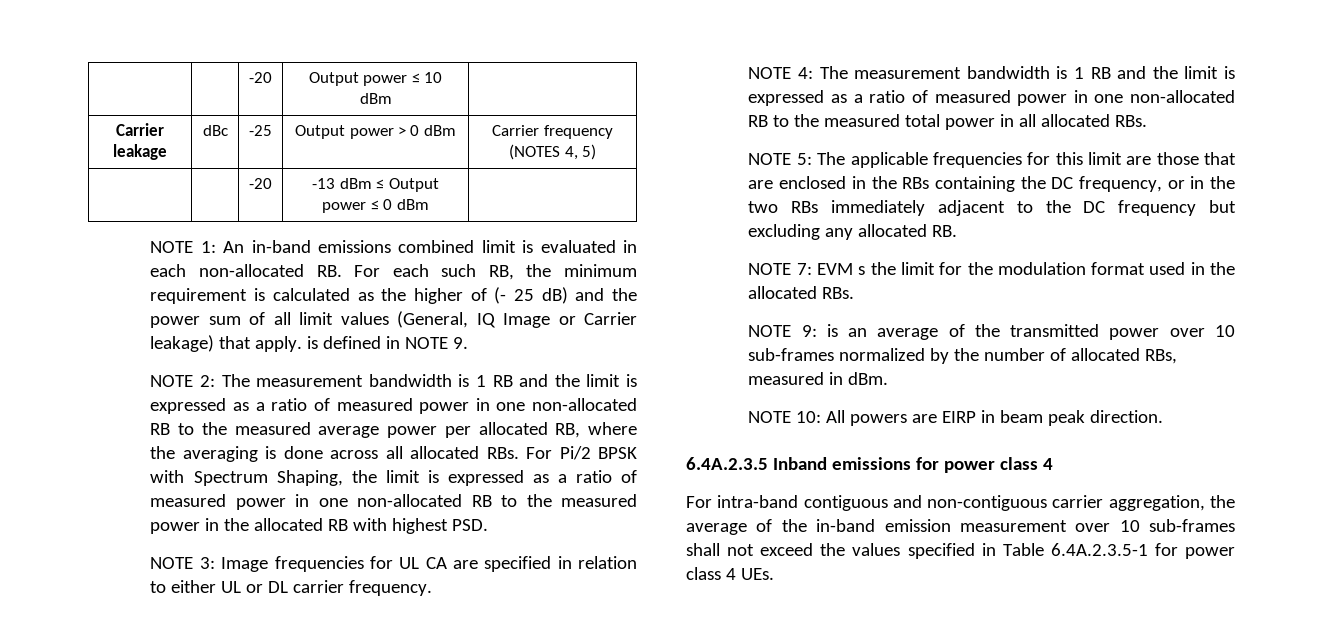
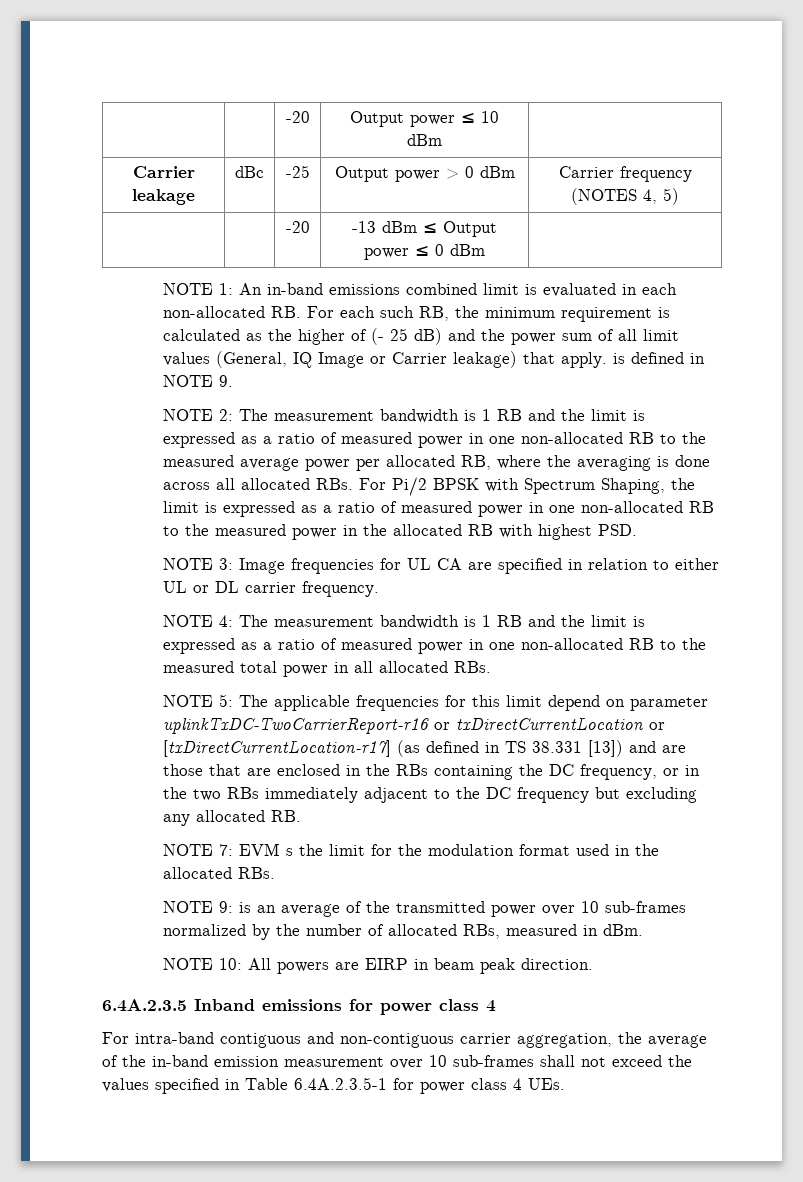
(1122, 158) none -> [547,695,708,711] [162,718,665,734] [162,740,656,757] depend on parameter uplinkTxDC-TwoCarrierReport-r16 or txDirectCurrentLocation or [txDirectCurrentLocation-r17] (as defined in TS 38.331 [13]) and

